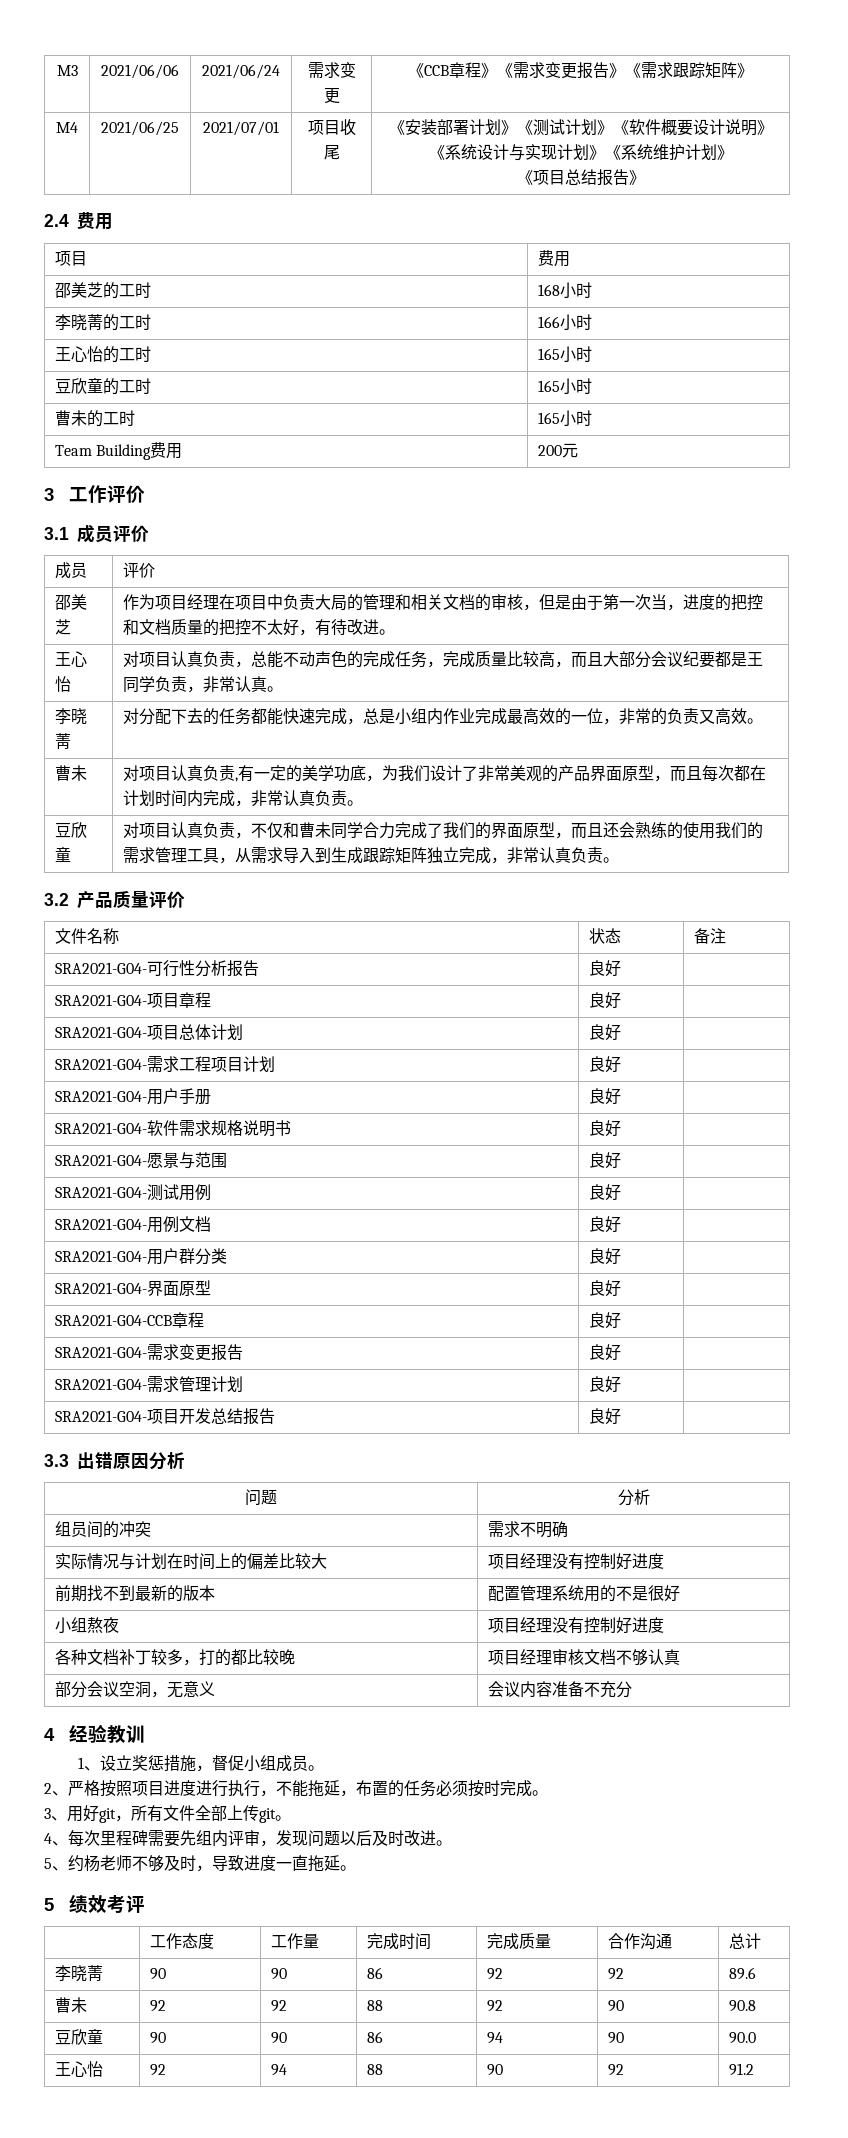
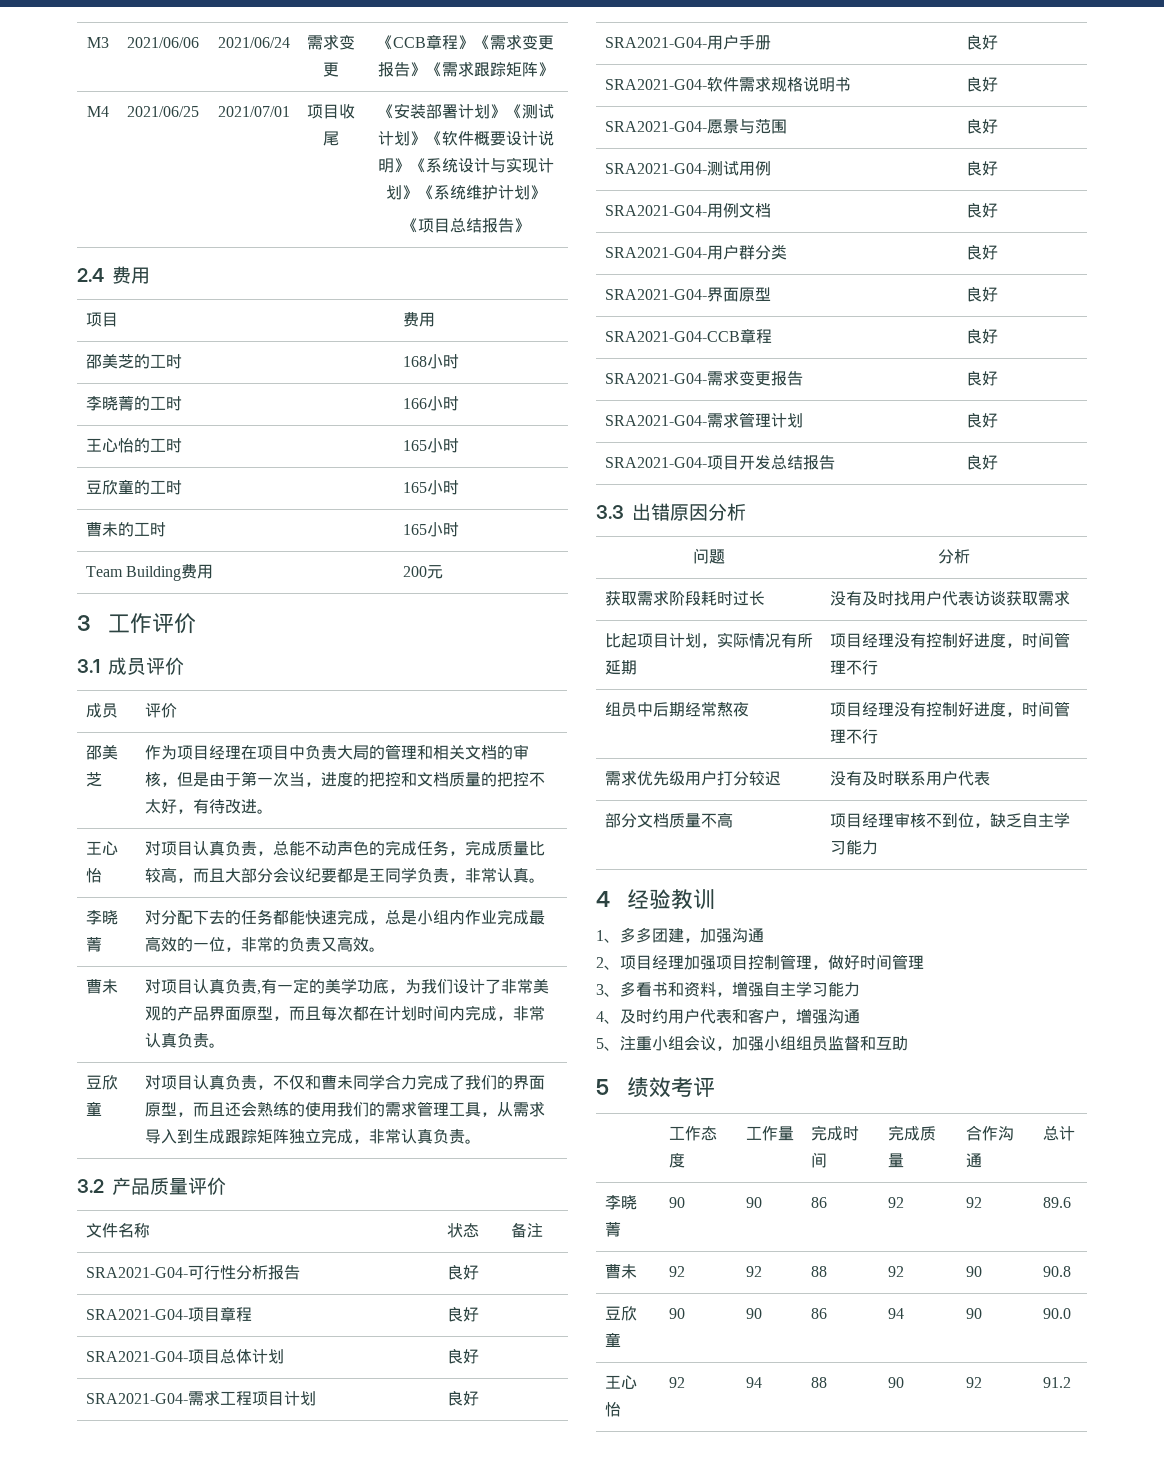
[55,1521,152,1538] [488,1521,569,1538] [55,1553,328,1570] [488,1553,665,1570] [55,1585,216,1602] [488,1585,681,1602] [55,1617,88,1634] 组员间的冲突 | 需求不明确 // 实际情况与计划在时间上的偏差比较大 | 项目经理没有控制好进度 // 前期找不到最新的版本 | 配置管理系统用的不是很好 // 小组 -> [604,590,765,606] [829,590,1070,606] [604,632,813,648] [604,660,637,675] [829,632,1070,648] [829,660,878,675] [604,702,717,717] 获取需求阶段耗时过长 | 没有及时找用户代表访谈获取需求 // 比起项目计划，实际情况有所延期 | 项目经理没有控制好进度，时间管理不行 // 组员中后期经常
[55,1649,296,1666] [488,1649,681,1666] [55,1681,216,1698] [488,1681,633,1698] // 各种文档补丁较多，打的都比较晚 | 项目经理审核文档不够认真 // 部分会议空洞，无意义 | 会议内容准备不充分 -> [1005,701,1070,717] [829,729,878,744] [604,770,781,786] [829,771,990,786] [604,812,733,828] [829,812,1070,828] [829,840,878,855] ，时间管理不行 // 需求优先级用户打分较迟 | 没有及时联系用户代表 // 部分文档质量不高 | 项目经理审核不到位，缺乏自主学习能力
[99,1755,324,1772] [44,1780,548,1797] [44,1805,291,1823] [44,1830,452,1847] [44,1855,356,1872] 设立奖惩措施，督促小组成员。 // 2、严格按照项目进度进行执行，不能拖延，布置的任务必须按时完成。 // 3、用好git，所有文件全部上传git。 // 4、每次里程碑需要先组内评审，发现问题以后及时改进。 // 5、约杨老师不够及时，导致进度一直拖延。 -> [620,927,764,943] [596,954,924,970] [596,981,860,997] [596,1008,860,1024] [596,1035,908,1051] 多多团建，加强沟通 // 2、项目经理加强项目控制管理，做好时间管理 // 3、多看书和资料，增强自主学习能力 // 4、及时约用户代表和客户，增强沟通 // 5、注重小组会议，加强小组组员监督和互助

